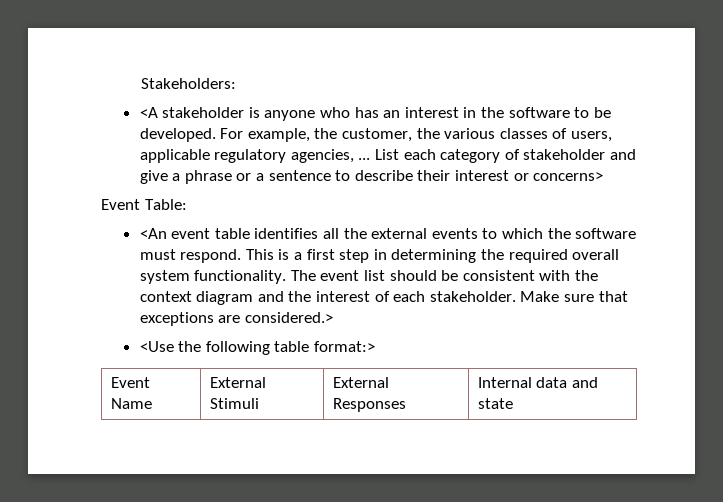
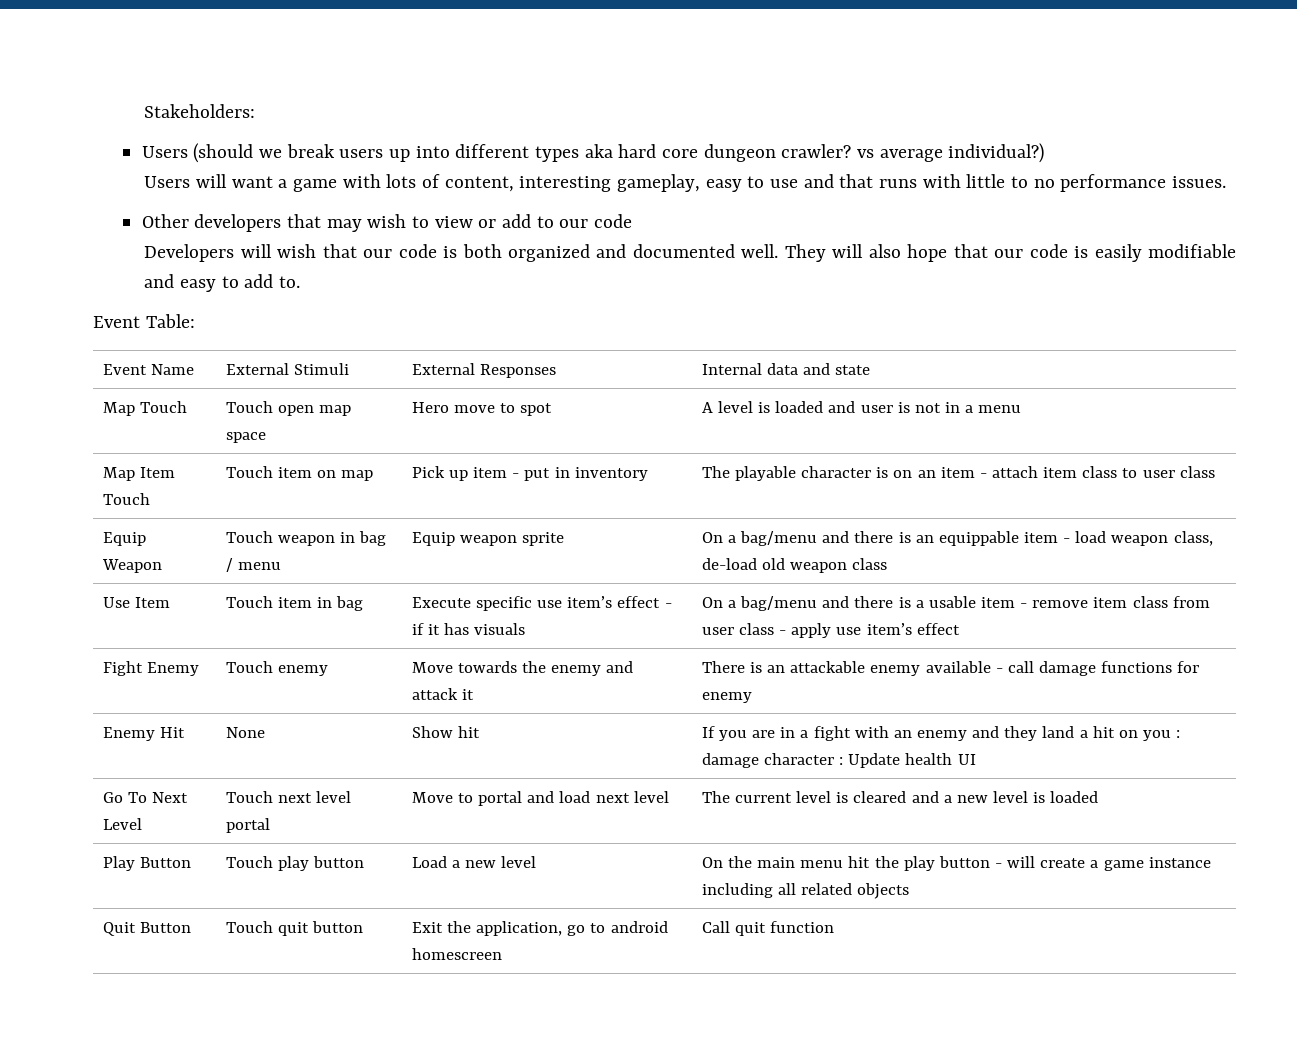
[139,107,611,121] [139,128,612,142] [139,149,636,163] [139,170,604,184] [101,199,187,210] [139,228,637,239] [139,249,620,263] [139,270,598,284] [139,291,628,305] [139,312,333,326] [139,341,376,355] <A stakeholder is anyone who has an interest in the software to be developed. For example, the customer, the various classes of users, applicable regulatory agencies, ... List each category of stakeholder and give a phrase or a sentence to describe their interest or concerns> // Event Table: // <An event table identifies all the external events to which the software must respond. This is a first step in determining the required overall system functionality. The event list should be consistent with the context diagram and the interest of each stakeholder. Make sure that exceptions are considered.> // <Use the following table format:> -> [141,143,1045,163] [144,174,1227,192] [141,214,633,232] [144,244,1236,262] [144,274,300,292] [93,314,195,328] Users (should we break users up into different types aka hard core dungeon crawler? vs average individual?) // Users will want a game with lots of content, interesting gameplay, easy to use and that runs with little to no performance issues. // Other developers that may wish to view or add to our code // Developers will wish that our code is both organized and documented well. They will also hope that our code is easily modifiable and easy to add to. // Event Table:
(513, 403) none -> [102,401,188,416] [225,401,352,416] [225,432,266,443] [411,402,553,416] [701,401,1022,413] [102,467,176,481] [102,493,150,505] [225,466,374,481] [411,466,648,481] [701,466,1215,481] [102,532,146,546] [101,559,162,573] [225,531,387,546] [225,558,282,572] [411,532,565,546] [701,531,1213,546] [701,558,888,573] [102,597,171,608] [225,596,364,611] [411,596,672,611] [411,623,526,635] [701,596,1210,611] [701,623,960,638] [102,661,200,676] [225,661,329,676] [411,661,634,676] [411,688,475,700] [701,661,1200,676] [701,692,752,703] [102,727,186,741] [225,727,265,738] [411,726,481,738] [701,726,1181,741] [701,753,976,768] [102,792,189,803] [102,818,142,830] [225,791,352,803] [225,818,270,833] [411,791,669,806] [701,791,1099,803] [102,856,192,871] [225,856,365,871] [411,856,537,868] [701,856,1211,871] [701,883,910,899] [102,922,192,936] [225,921,364,936] [411,921,668,936] [411,948,502,960] [701,921,835,936] // Map Touch | Touch open map space | Hero move to spot | A level is loaded and user is not in a menu // Map Item Touch | Touch item on map | Pick up item - put in inventory | The playable character is on an item - attach item class to user class // Equip Weapon | Touch weapon in bag / menu | Equip weapon sprite | On a bag/menu and there is an equippable item - load weapon class, de-load old weapon class // Use Item | Touch item in bag | Execute specific use item’s effect - if it has visuals | On a bag/menu and there is a usable item - remove item class from user class - apply use item’s effect // Fight Enemy | Touch enemy | Move towards the enemy and attack it | There is an attackable enemy available - call damage functions for enemy // Enemy Hit | None | Show hit | If you are in a fight with an enemy and they land a hit on you : damage character : Update health UI // Go To Next Level | Touch next level portal | Move to portal and load next level | The current level is cleared and a new level is loaded // Play Button | Touch play button | Load a new level | On the main menu hit the play button - will create a game instance including all related objects // Quit Button | Touch quit button | Exit the application, go to android homescreen | Call quit function

